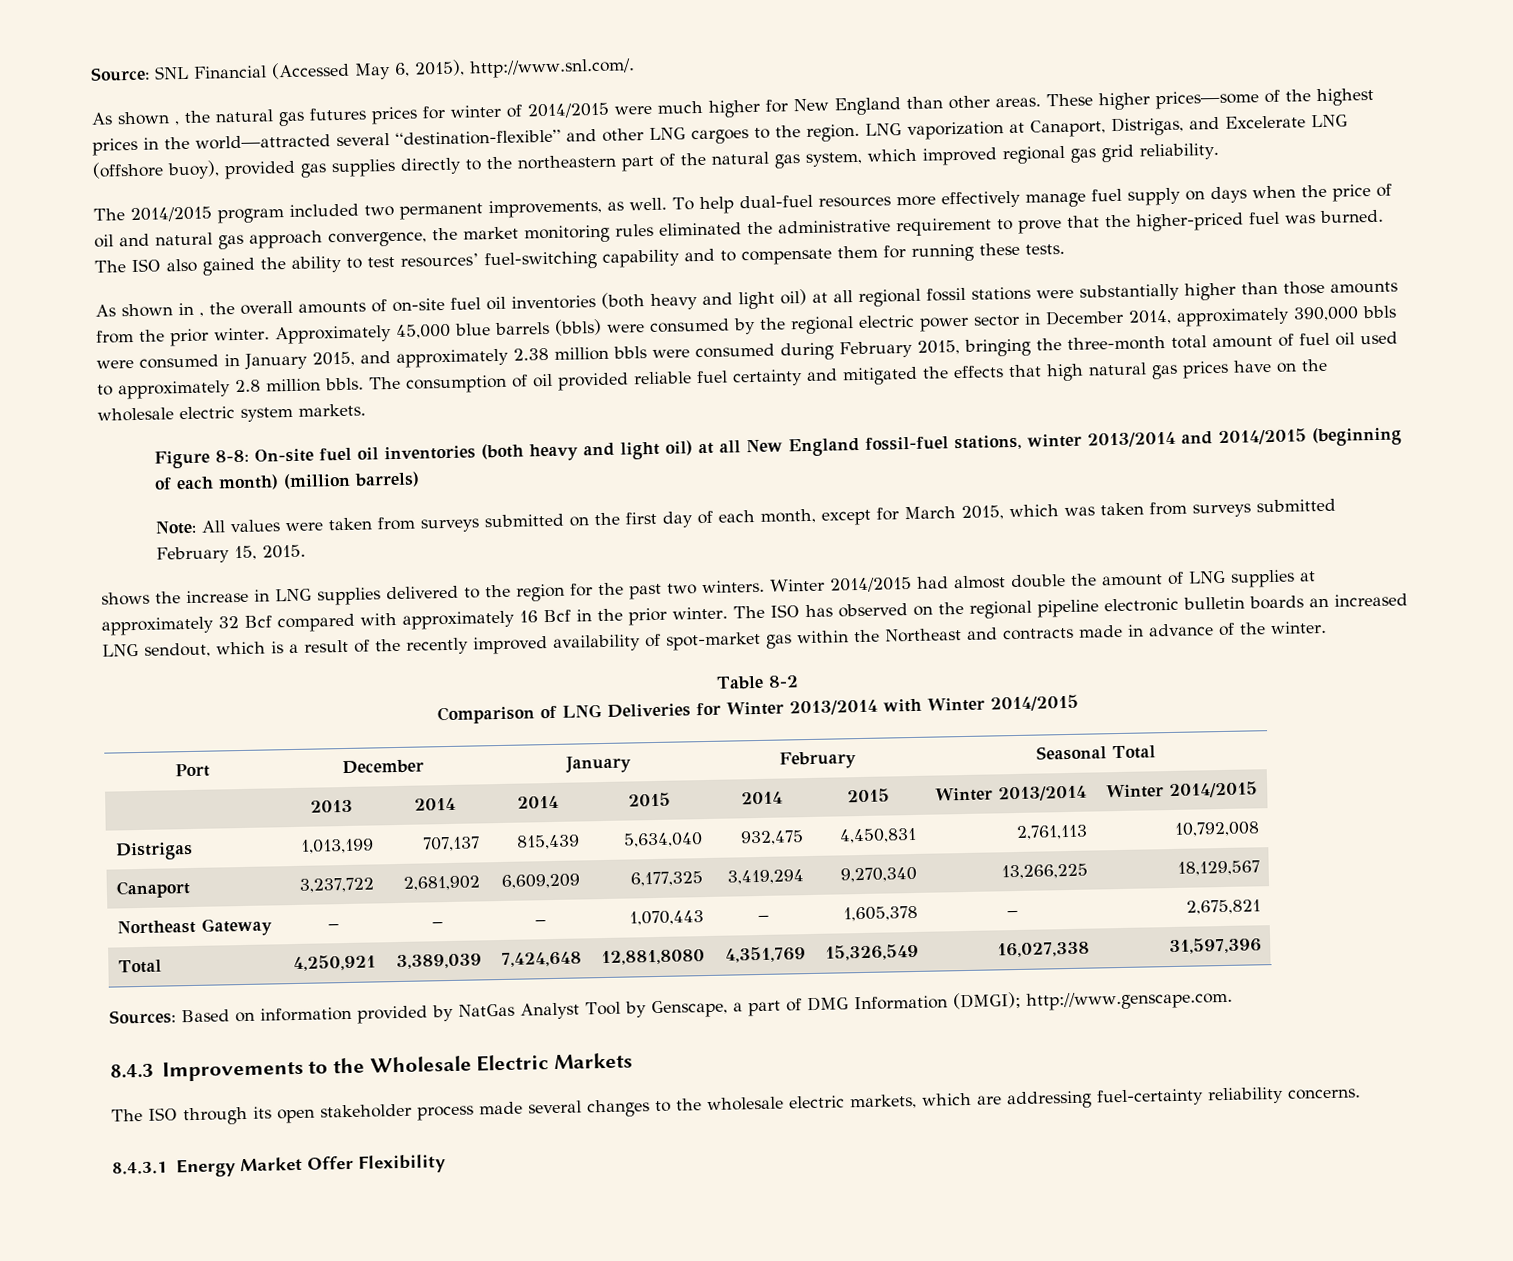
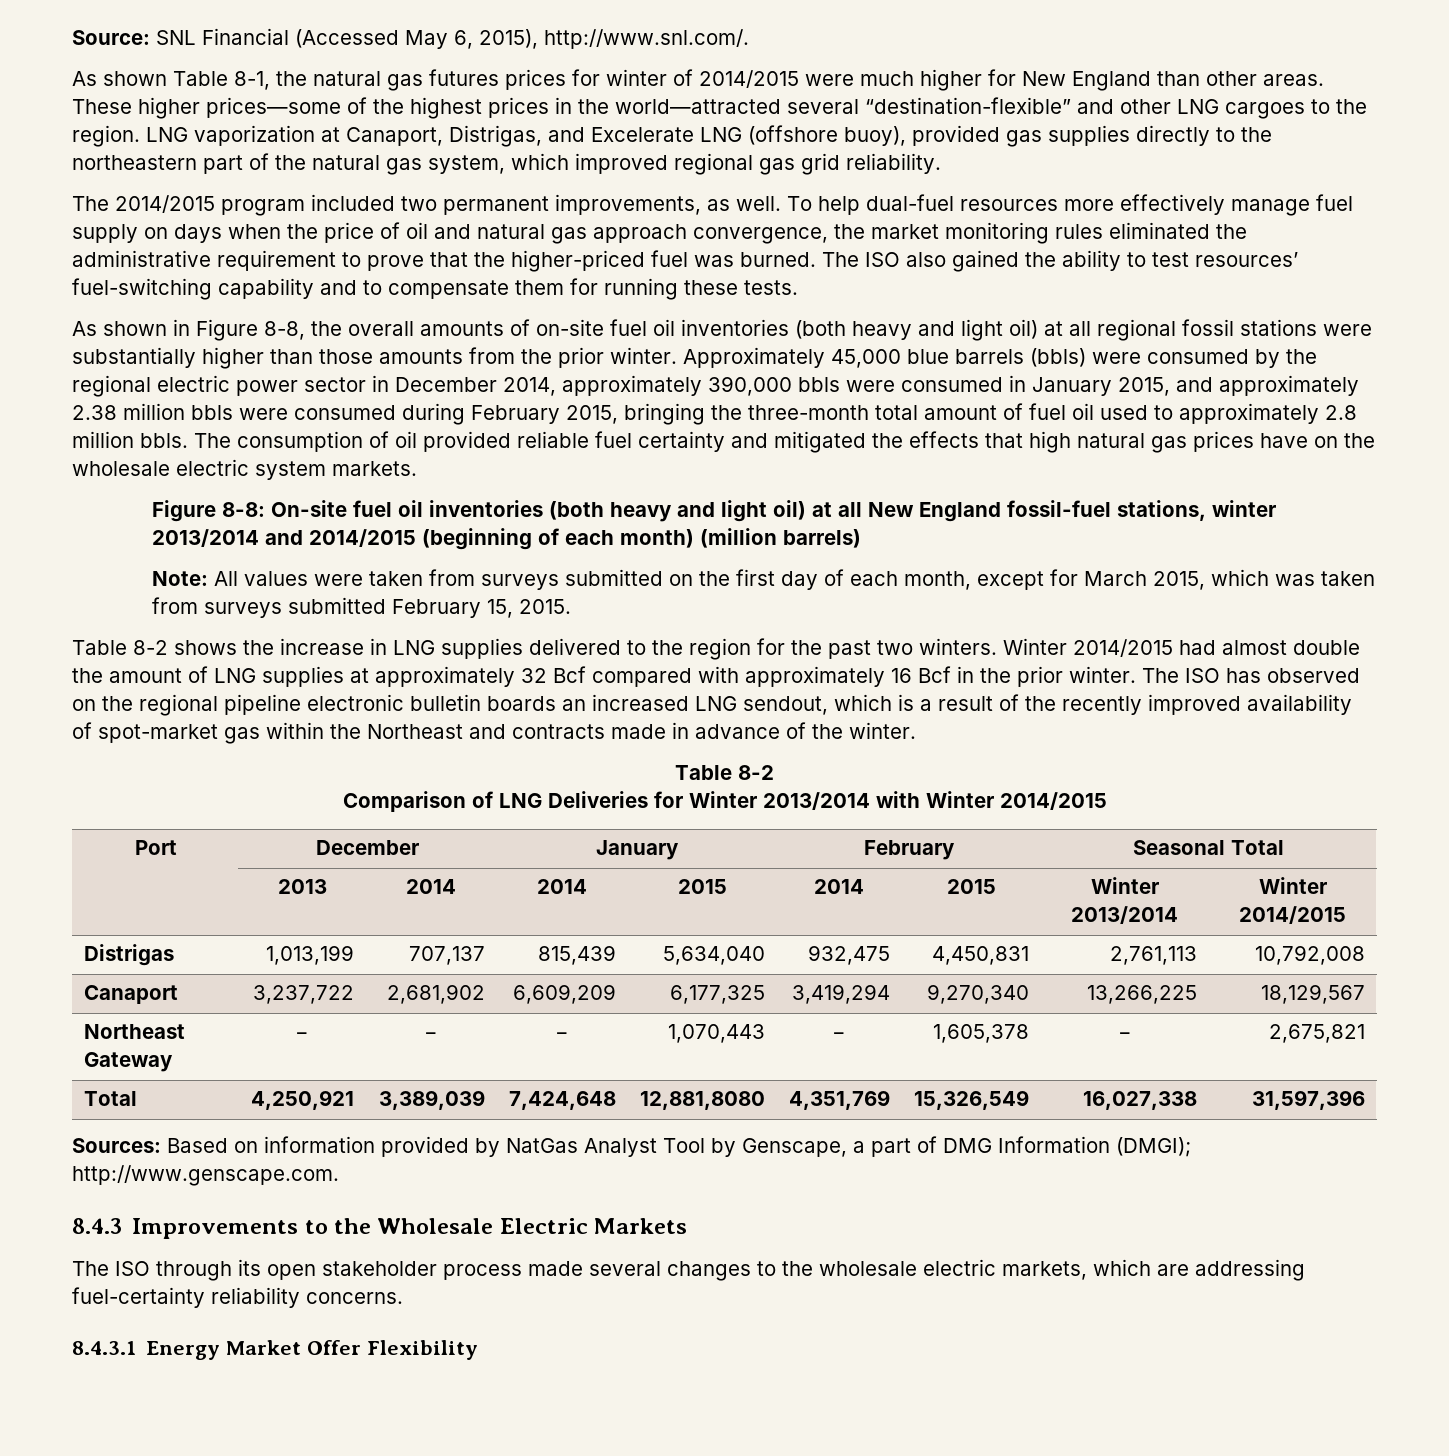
[175,121,180,126] , -> [173,71,270,90] Table 8-1,
[199,312,204,317] , -> [196,319,305,341] Figure 8-8,
(307, 551) none -> [72,640,168,655] Table 8-2

